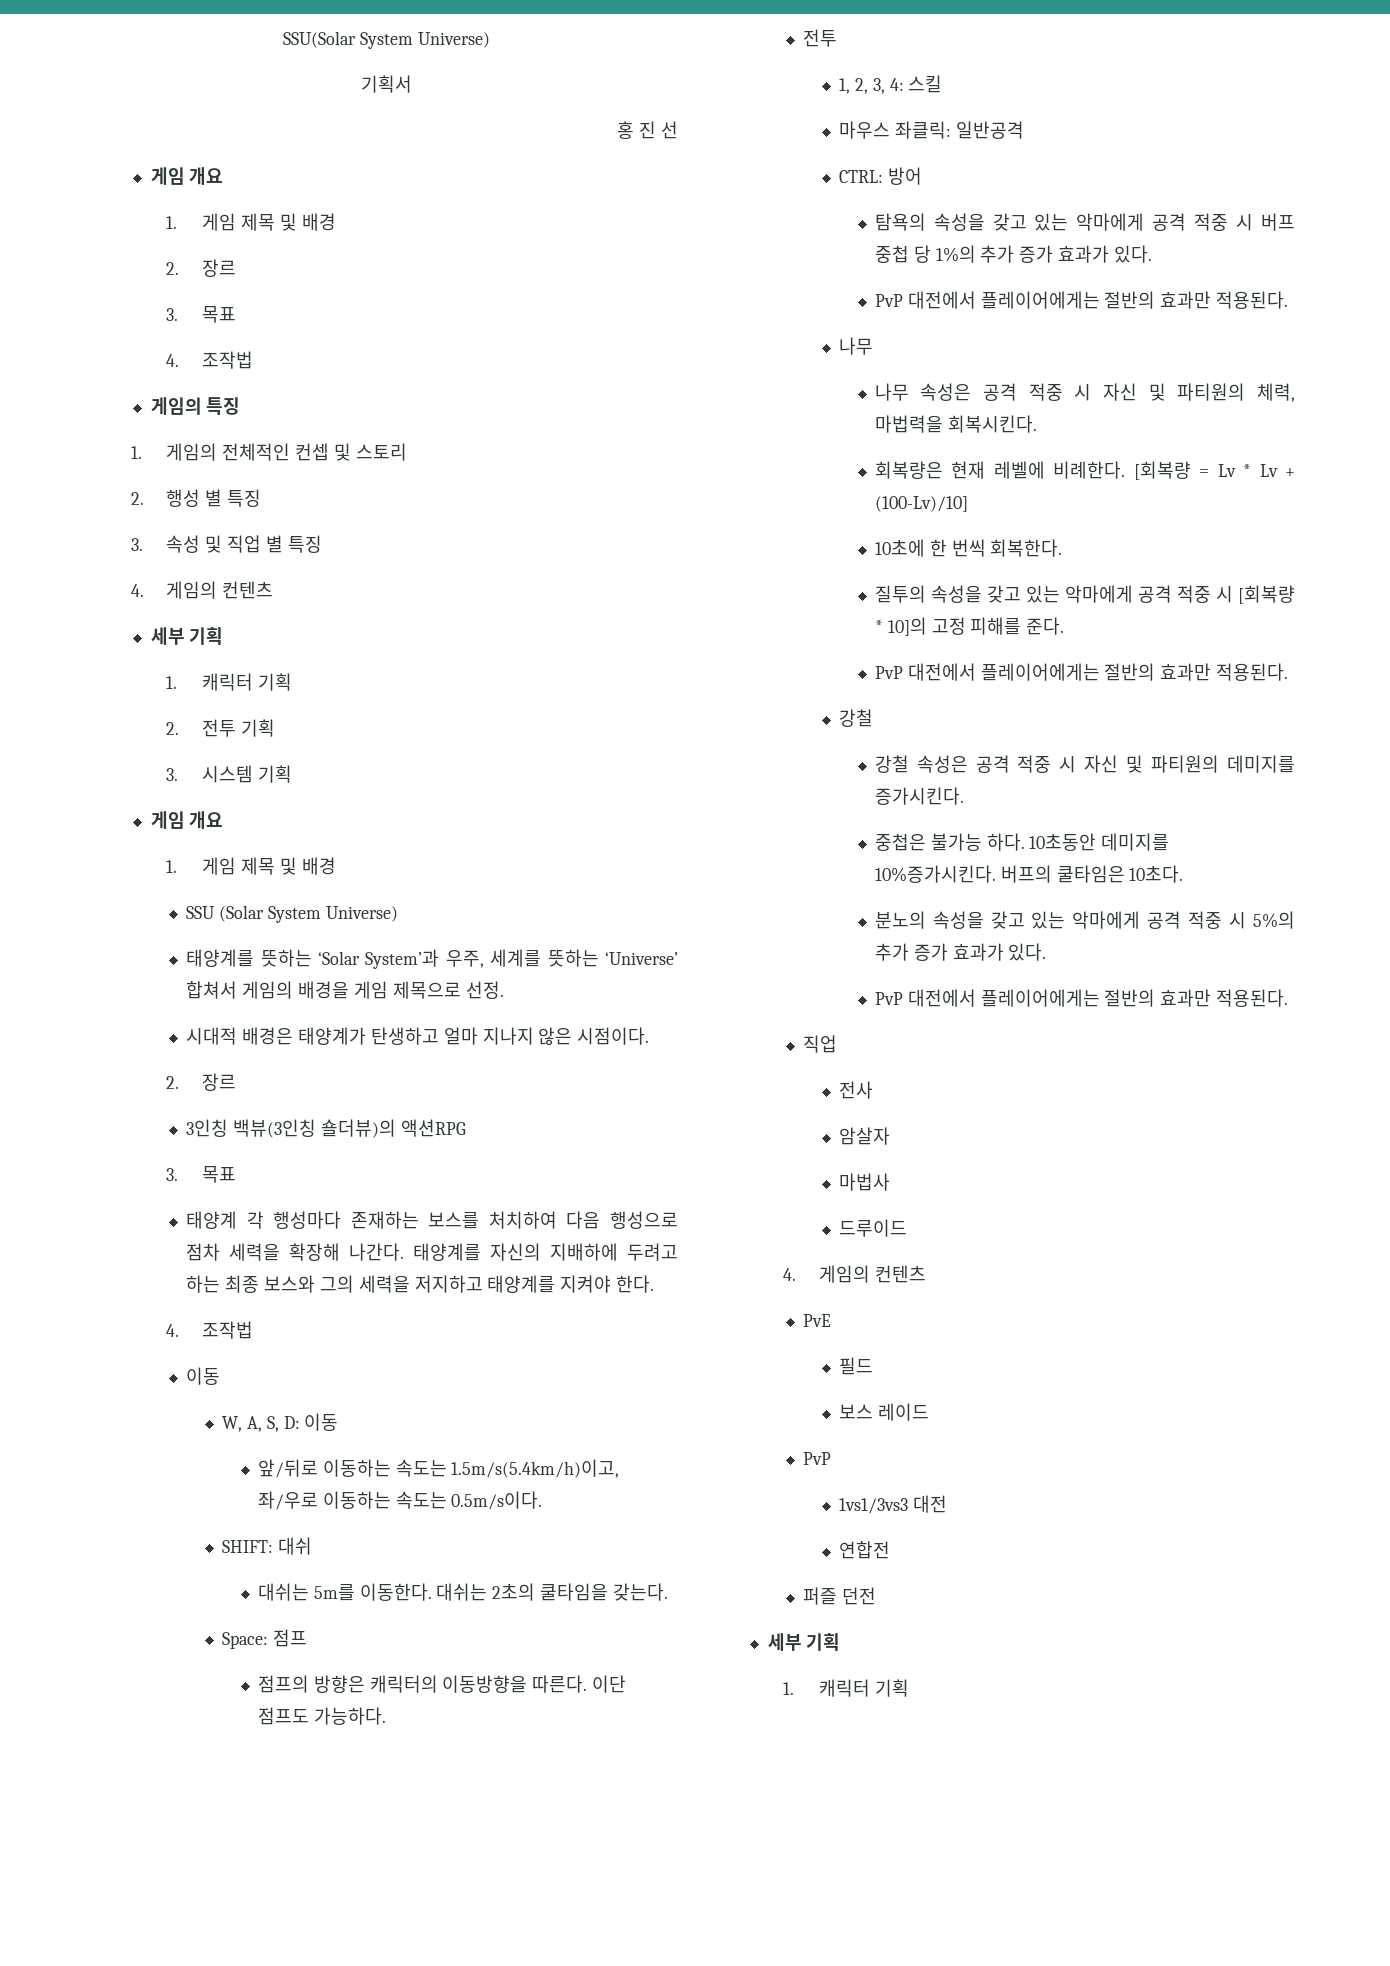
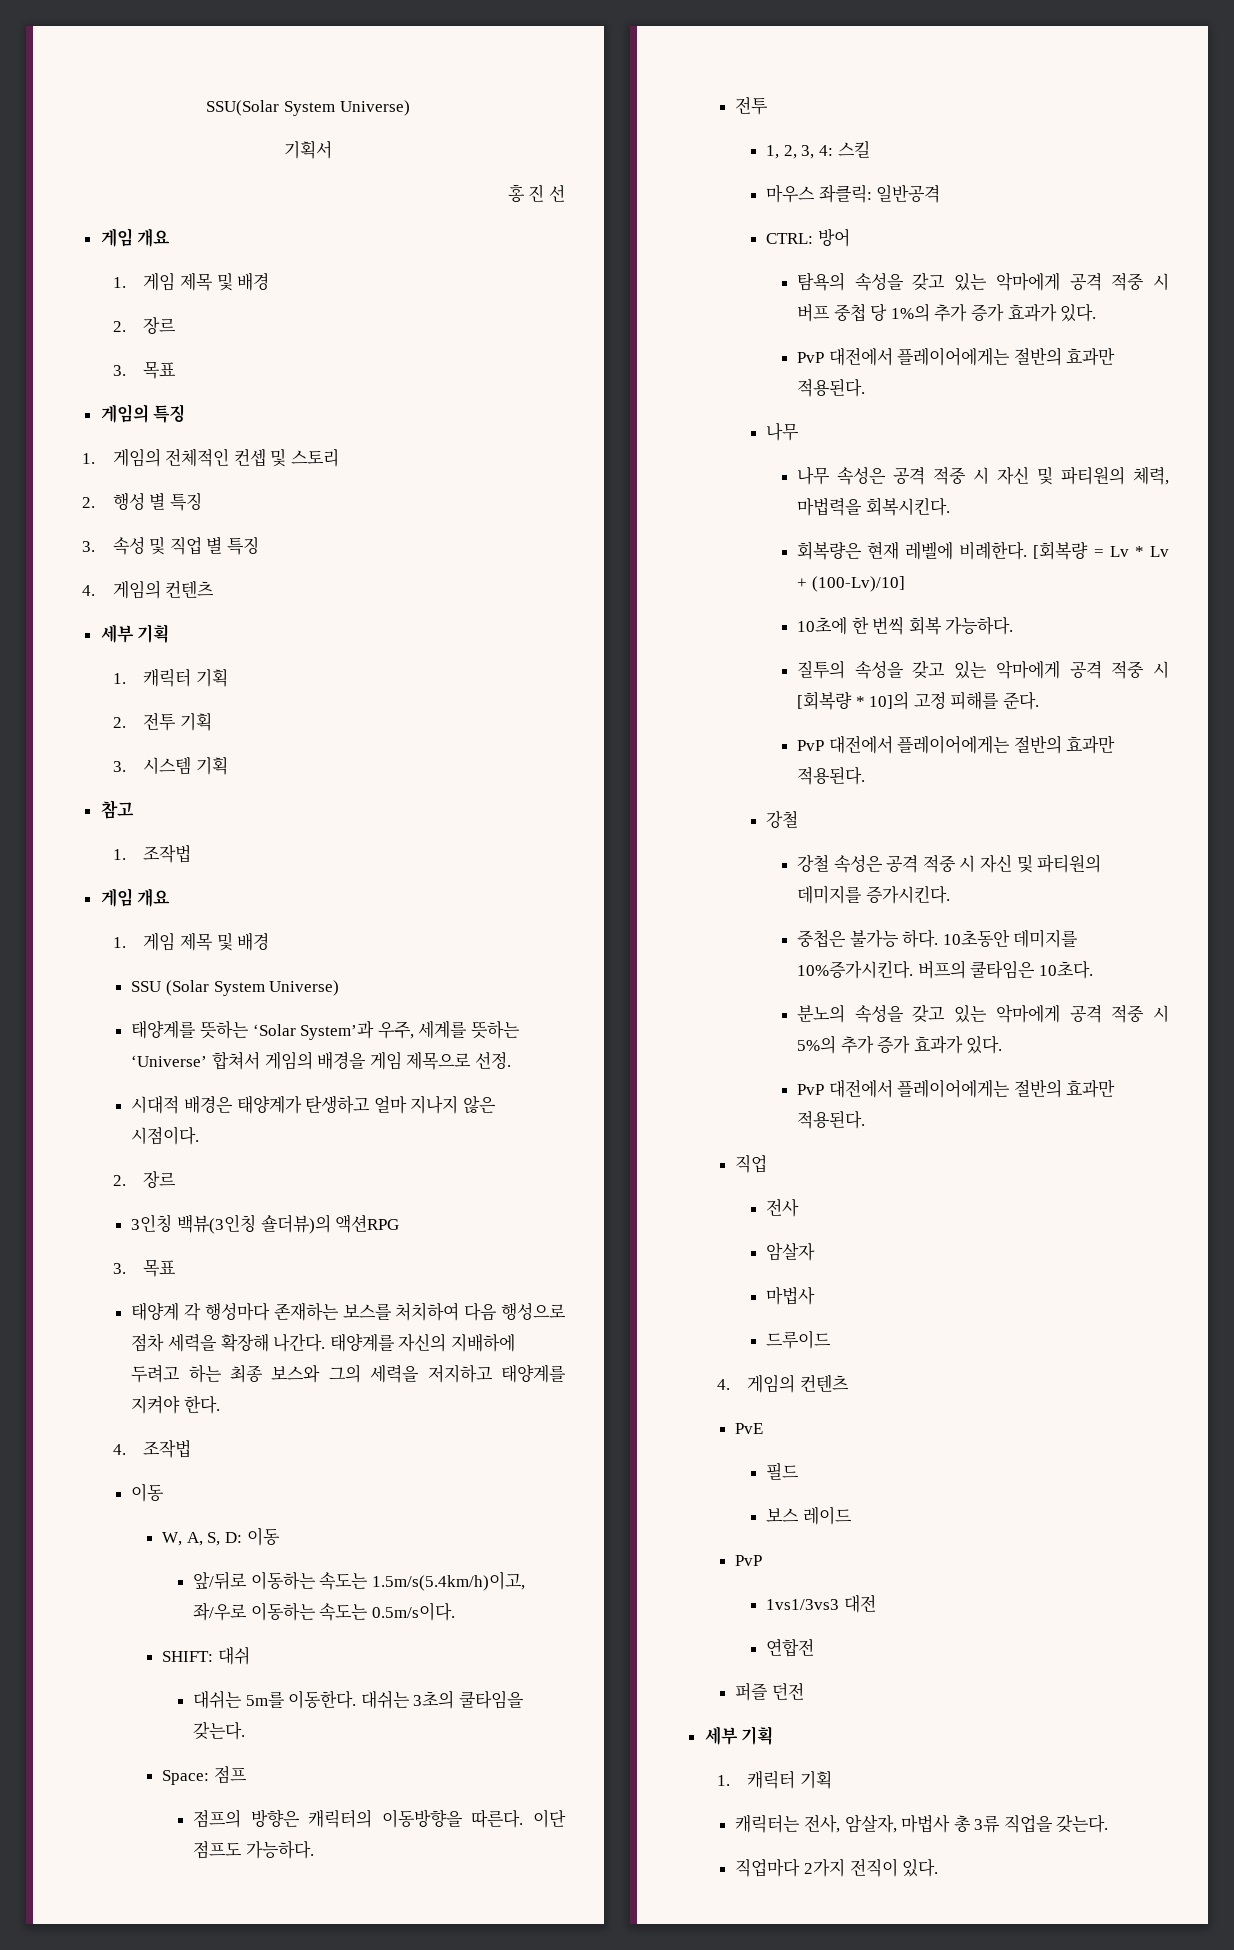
[166,351,254,369] // 4. 조작법 -> (177, 370) none
(293, 774) none -> [100,800,134,819] [112,845,192,863] // 참고 // 1. 조작법
[492,1583,536,1601] 2초의 -> [413,1690,455,1709] 3초의
[990,539,1063,557] 회복한다. -> [908,616,1014,635] 회복 가능하다.
(910, 1688) none -> [735,1814,1109,1833] [735,1858,939,1877] // 캐릭터는 전사, 암살자, 마법사 총 3류 직업을 갖는다. // 직업마다 2가지 전직이 있다.

